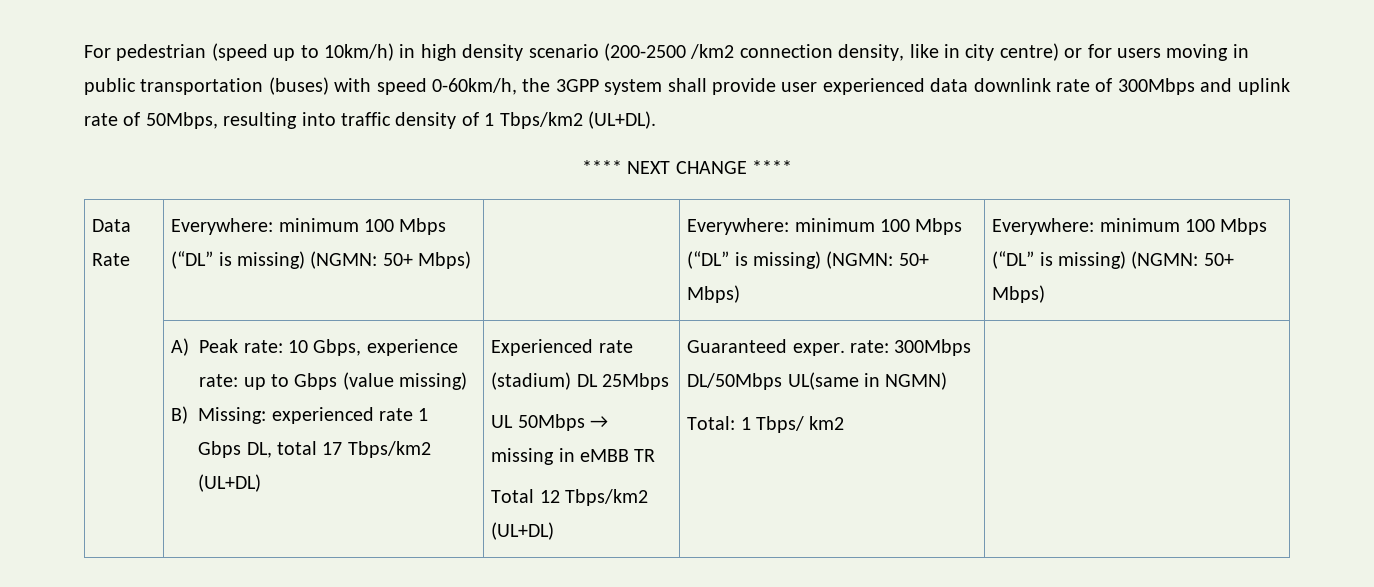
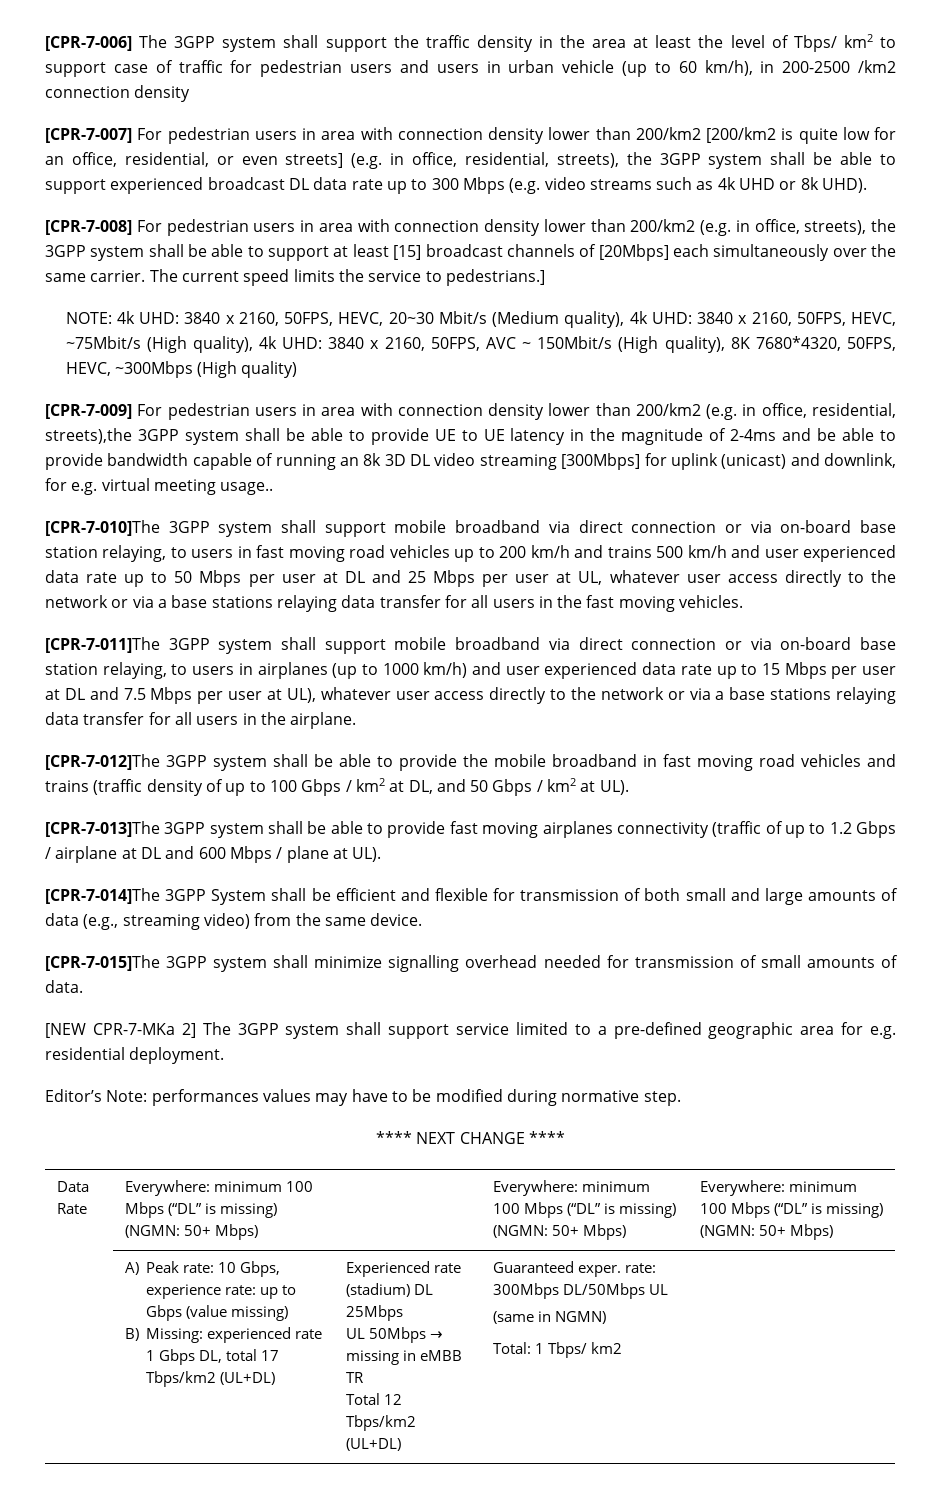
[84,43,1249,61] [84,77,1290,95] [84,111,656,129] For pedestrian (speed up to 10km/h) in high density scenario (200-2500 /km2 connection density, like in city centre) or for users moving in public transportation (buses) with speed 0-60km/h, the 3GPP system shall provide user experienced data downlink rate of 300Mbps and uplink rate of 50Mbps, resulting into traffic density of 1 Tbps/km2 (UL+DL). -> [45,34,896,52] [45,60,897,77] [45,85,191,102] [45,127,896,144] [45,152,896,169] [45,177,868,194] [45,219,896,236] [45,244,897,261] [45,269,545,286] [65,311,897,328] [65,336,897,353] [65,361,298,378] [45,403,896,420] [45,428,897,445] [45,453,896,470] [45,478,274,495] [45,520,897,537] [45,545,897,562] [45,570,897,587] [45,595,744,612] [45,637,897,654] [45,662,897,679] [45,687,897,704] [45,712,357,729] [45,754,896,771] [45,778,629,796] [45,821,897,838] [45,846,382,863] [45,888,898,905] [45,913,423,930] [45,955,899,972] [45,980,83,993] [45,1022,896,1039] [45,1047,225,1064] [45,1089,681,1106] [CPR-7-006] The 3GPP system shall support the traffic density in the area at least the level of Tbps/ km2 to support case of traffic for pedestrian users and users in urban vehicle (up to 60 km/h), in 200-2500 /km2 connection density // [CPR-7-007] For pedestrian users in area with connection density lower than 200/km2 [200/km2 is quite low for an office, residential, or even streets] (e.g. in office, residential, streets), the 3GPP system shall be able to support experienced broadcast DL data rate up to 300 Mbps (e.g. video streams such as 4k UHD or 8k UHD). // [CPR-7-008] For pedestrian users in area with connection density lower than 200/km2 (e.g. in office, streets), the 3GPP system shall be able to support at least [15] broadcast channels of [20Mbps] each simultaneously over the same carrier. The current speed limits the service to pedestrians.] // NOTE: 4k UHD: 3840 x 2160, 50FPS, HEVC, 20~30 Mbit/s (Medium quality), 4k UHD: 3840 x 2160, 50FPS, HEVC, ~75Mbit/s (High quality), 4k UHD: 3840 x 2160, 50FPS, AVC ~ 150Mbit/s (High quality), 8K 7680*4320, 50FPS, HEVC, ~300Mbps (High quality) // [CPR-7-009] For pedestrian users in area with connection density lower than 200/km2 (e.g. in office, residential, streets),the 3GPP system shall be able to provide UE to UE latency in the magnitude of 2-4ms and be able to provide bandwidth capable of running an 8k 3D DL video streaming [300Mbps] for uplink (unicast) and downlink, for e.g. virtual meeting usage.. // [CPR-7-010]The 3GPP system shall support mobile broadband via direct connection or via on-board base station relaying, to users in fast moving road vehicles up to 200 km/h and trains 500 km/h and user experienced data rate up to 50 Mbps per user at DL and 25 Mbps per user at UL, whatever user access directly to the network or via a base stations relaying data transfer for all users in the fast moving vehicles. // [CPR-7-011]The 3GPP system shall support mobile broadband via direct connection or via on-board base station relaying, to users in airplanes (up to 1000 km/h) and user experienced data rate up to 15 Mbps per user at DL and 7.5 Mbps per user at UL), whatever user access directly to the network or via a base stations relaying data transfer for all users in the airplane. // [CPR-7-012]The 3GPP system shall be able to provide the mobile broadband in fast moving road vehicles and trains (traffic density of up to 100 Gbps / km2 at DL, and 50 Gbps / km2 at UL). // [CPR-7-013]The 3GPP system shall be able to provide fast moving airplanes connectivity (traffic of up to 1.2 Gbps / airplane at DL and 600 Mbps / plane at UL). // [CPR-7-014]The 3GPP System shall be efficient and flexible for transmission of both small and large amounts of data (e.g., streaming video) from the same device. // [CPR-7-015]The 3GPP system shall minimize signalling overhead needed for transmission of small amounts of data. // [NEW CPR-7-MKa 2] The 3GPP system shall support service limited to a pre-defined geographic area for e.g. residential deployment. // Editor’s Note: performances values may have to be modified during normative step.
[787,372,859,390] UL(same -> [648,1284,668,1295] [492,1311,534,1324] UL // (same

